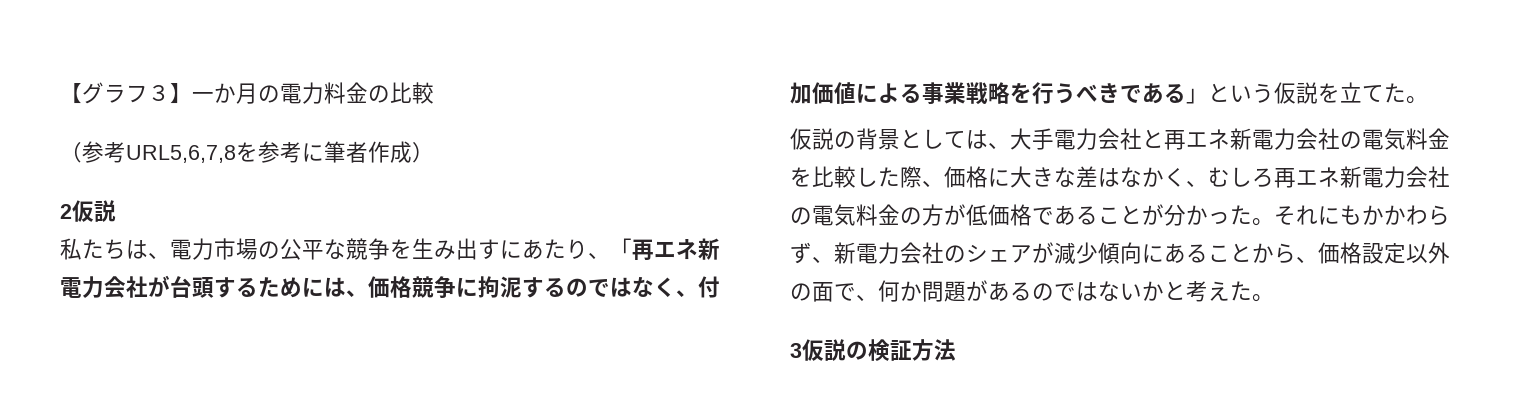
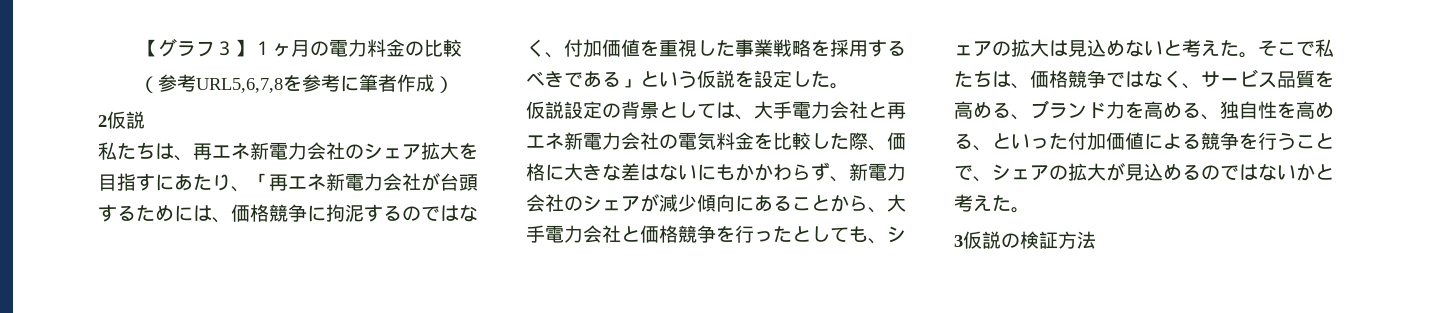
[192,83,236,103] 一か -> [253,41,292,57] １ヶ
[170,238,478,260] 電力市場の公平な競争を生み出 -> [193,142,478,160] [98,173,136,191] 再エネ新電力会社のシェア拡大を目指
[856,83,922,103] による -> [640,39,735,57] を重視した
[1032,82,1076,104] 行う -> [830,39,906,57] 採用する
[1340,82,1384,103] 立て -> [754,70,811,88] 設定し
(834, 139) none -> [564,101,602,119] 設定
[1142,166,1450,188] [790,204,1318,226] かく、むしろ再エネ新電力会社の電気料金の方が低価格であることが分かった。それ -> [678,165,697,180] い
[1318,242,1450,264] [790,280,1010,302] 価格設定以外の面で、何か問題があ -> [887,194,906,212] [526,225,906,244] [954,39,1334,58] [954,69,1334,89] [954,100,1334,120] [954,132,1334,151] [954,163,1182,182] 大手電力会社と価格競争を行ったとしても、シェアの拡大は見込めないと考えた。そこで私たちは、価格競争ではなく、サービス品質を高める、ブランド力を高める、独自性を高める、といった付加価値による競争を行うことで、シェアの拡大が見込め

